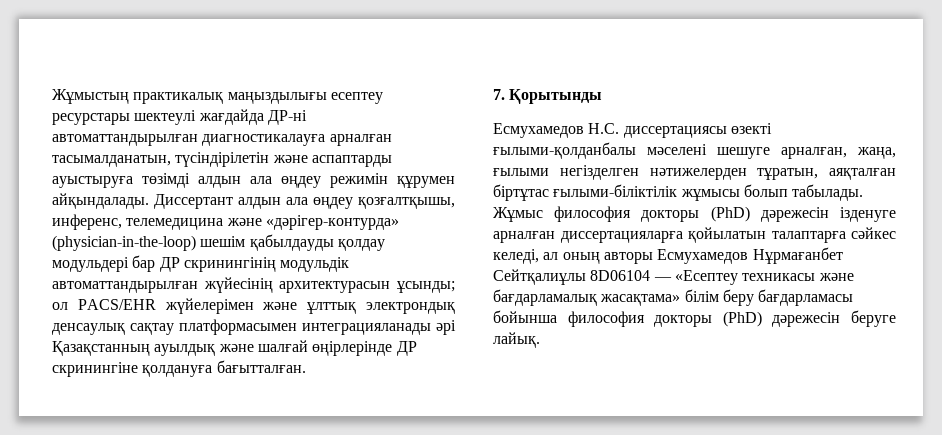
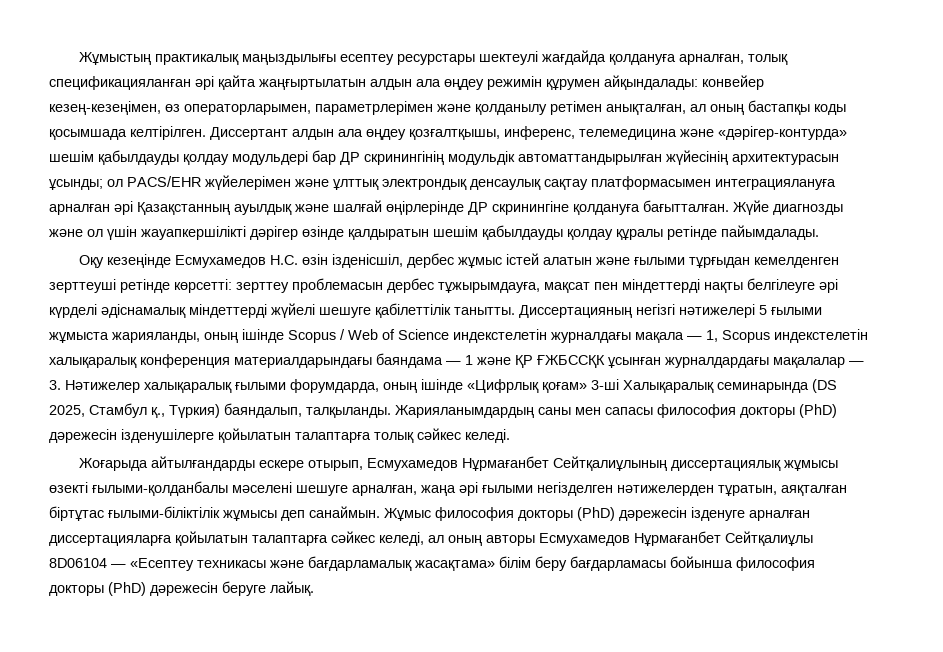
[267,110,307,125] [52,134,392,146] [52,152,392,167] [52,173,190,188] ДР-ні автоматтандырылған диагностикалауға арналған тасымалданатын, түсіндірілетін және аспаптарды ауыстыруға төзімді -> [609,54,789,65] [49,75,366,90] қолдануға арналған, толық спецификацияланған әрі қайта жаңғыртылатын
[52,193,149,209] айқындалады. -> [604,75,764,90] [49,100,846,115] [49,126,206,140] айқындалады: конвейер кезең-кезеңімен, өз операторларымен, параметрлерімен және қолданылу ретімен анықталған, ал оның бастапқы коды қосымшада келтірілген.
[52,235,196,251] (physician-in-the-loop) -> (847, 133) none
[302,323,431,335] интеграцияланады -> [715,179,836,190] [49,204,110,215] интеграциялануға арналған
[493,89,603,104] [493,123,727,138] // 7. Қорытынды // Есмухамедов Н.С. диссертациясы -> [733,200,843,215] [49,225,819,240] [79,253,840,268] [49,278,838,293] [49,303,822,318] [49,329,868,343] [49,353,864,368] [49,379,837,393] [49,403,837,418] [49,428,510,443] [79,456,839,471] Жүйе диагнозды және ол үшін жауапкершілікті дәрігер өзінде қалдыратын шешім қабылдауды қолдау құралы ретінде пайымдалады. // Оқу кезеңінде Есмухамедов Н.С. өзін ізденісшіл, дербес жұмыс істей алатын және ғылыми тұрғыдан кемелденген зерттеуші ретінде көрсетті: зерттеу проблемасын дербес тұжырымдауға, мақсат пен міндеттерді нақты белгілеуге әрі күрделі әдіснамалық міндеттерді жүйелі шешуге қабілеттілік танытты. Диссертацияның негізгі нәтижелері 5 ғылыми жұмыста жарияланды, оның ішінде Scopus / Web of Science индекстелетін журналдағы мақала — 1, Scopus индекстелетін халықаралық конференция материалдарындағы баяндама — 1 және ҚР ҒЖБССҚК ұсынған журналдардағы мақалалар — 3. Нәтижелер халықаралық ғылыми форумдарда, оның ішінде «Цифрлық қоғам» 3-ші Халықаралық семинарында (DS 2025, Стамбул қ., Түркия) баяндалып, талқыланды. Жарияланымдардың саны мен сапасы философия докторы (PhD) дәрежесін ізденушілерге қойылатын талаптарға толық сәйкес келеді. // Жоғарыда айтылғандарды ескере отырып, Есмухамедов Нұрмағанбет Сейтқалиұлының диссертациялық жұмысы
[857,147,896,159] жаңа, -> [421,482,478,496] жаңа әрі
[743,184,864,201] болып табылады. -> [281,506,380,521] деп санаймын.

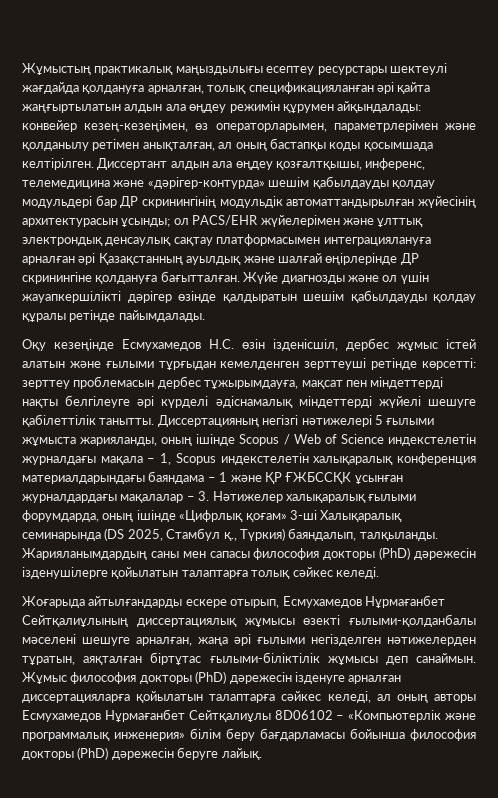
[687,336,702,340] — -> [147,458,156,463] –
[446,361,461,365] — -> [207,477,216,482] –
[849,361,864,365] — -> [186,496,195,501] –
[49,556,495,571] 8D06104 — «Есептеу техникасы және бағдарламалық жасақтама» -> [274,710,476,722] [22,732,185,741] 8D06102 – «Компьютерлік және программалық инженерия»

